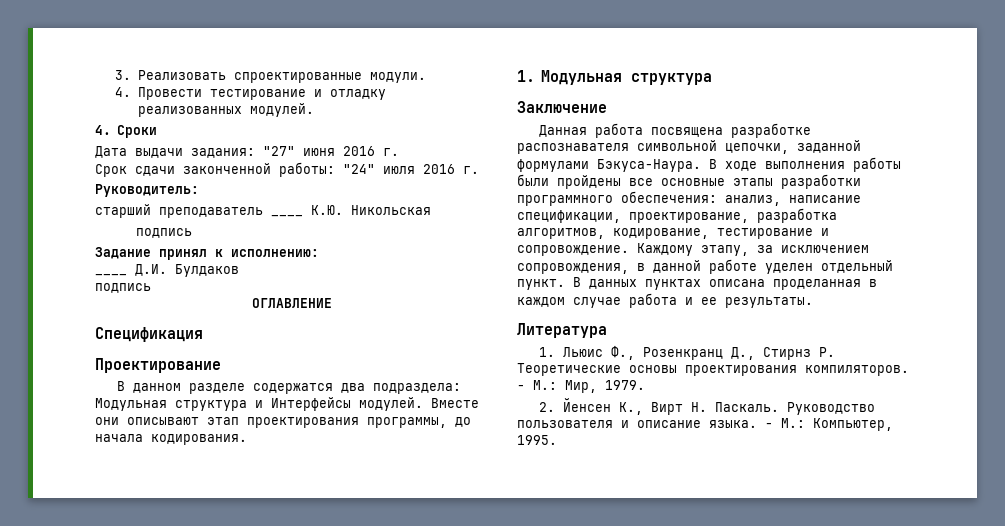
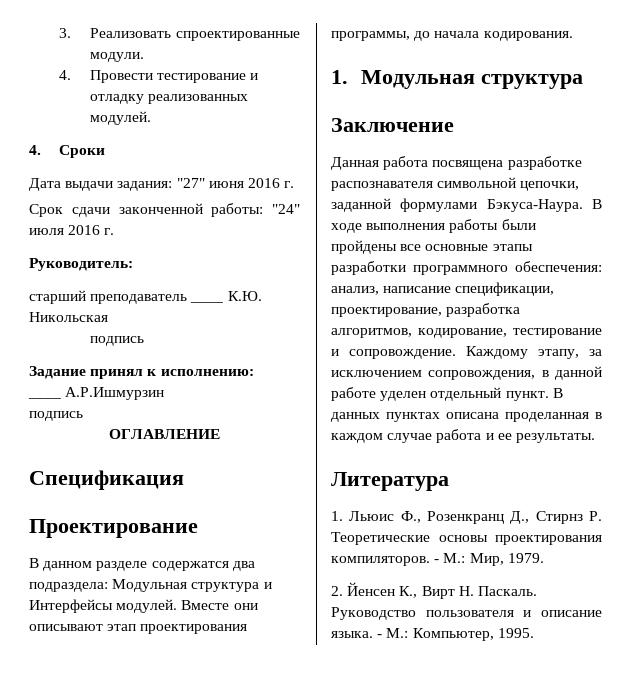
[135,264,239,277] Д.И. Булдаков -> [65,387,165,400] А.Р.Ишмурзин

